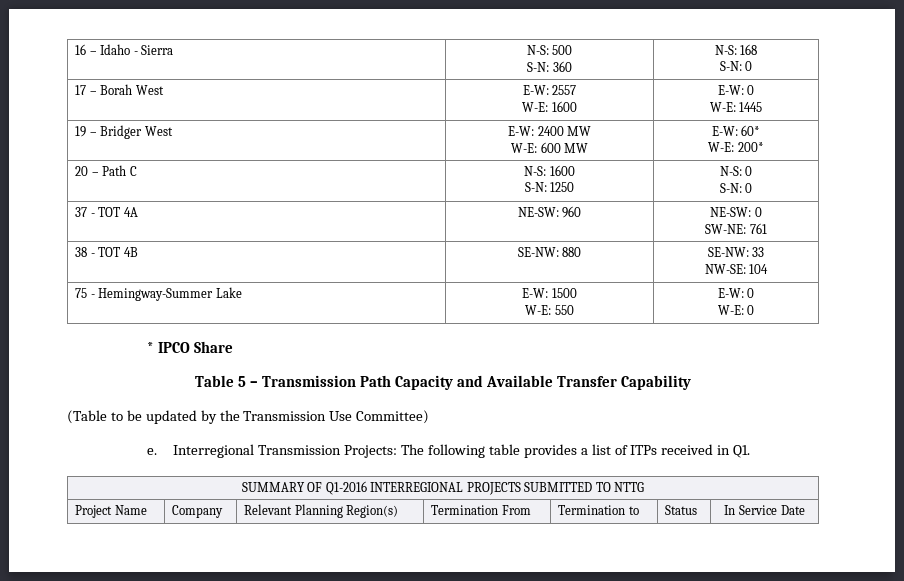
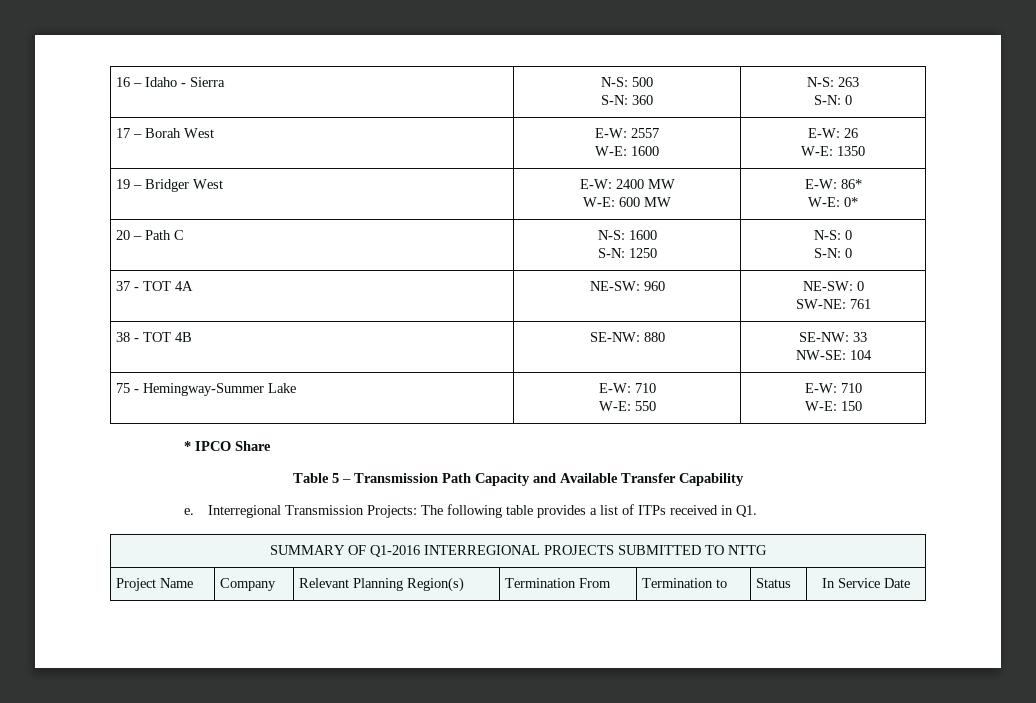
[740,44,758,55] 168 -> [838,77,859,87] 263
[747,85,755,95] [709,102,763,112] 0 // W-E: 1445 -> [844,128,858,138] [801,146,865,156] 26 // W-E: 1350
[741,125,761,136] [708,142,764,152] 60* // W-E: 200* -> [840,179,862,189] [808,197,858,207] 86* // W-E: 0*
[551,288,577,298] 1500 -> [634,383,656,393] 710
[747,288,755,298] [717,305,755,315] 0 // W-E: 0 -> [840,383,862,393] [804,401,862,411] 710 // W-E: 150
[67,410,430,424] // (Table to be updated by the Transmission Use Committee) -> (744, 479) none

